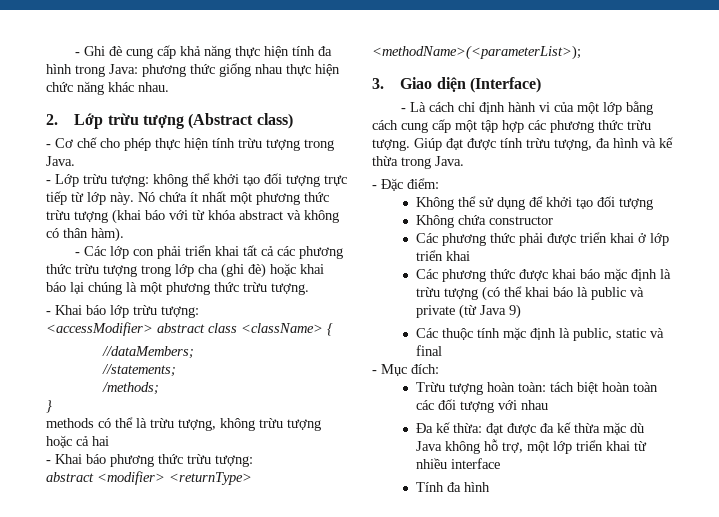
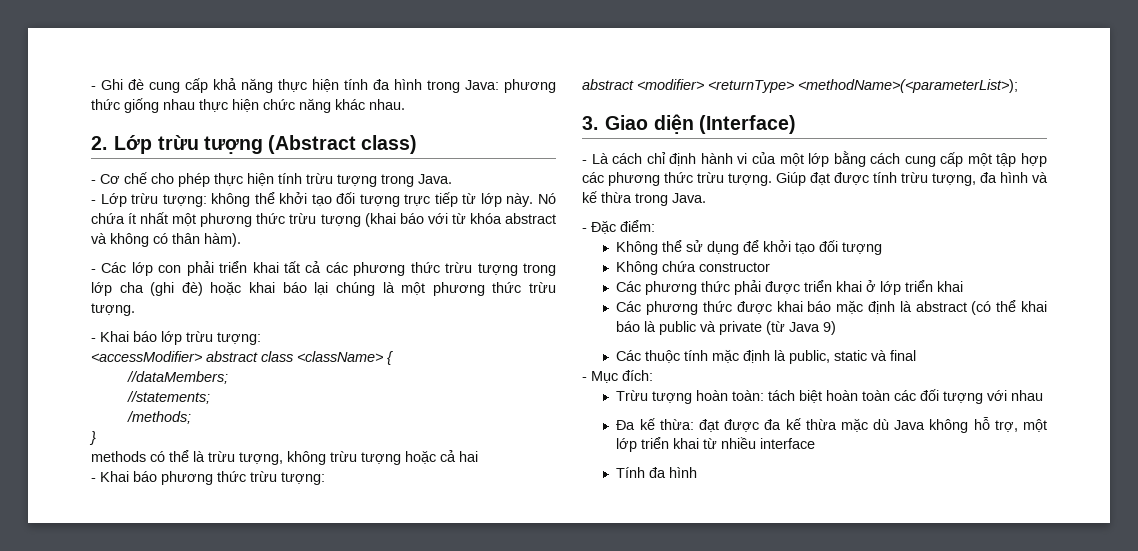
[416,287,479,300] trừu tượng -> [915,301,967,312] abstract

